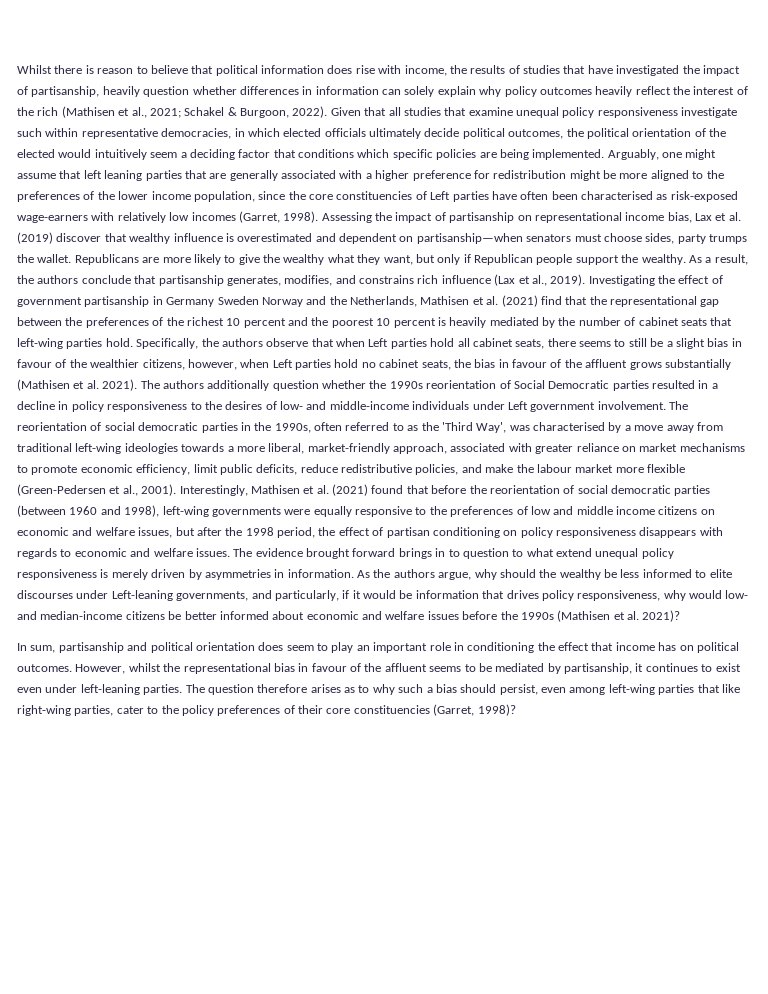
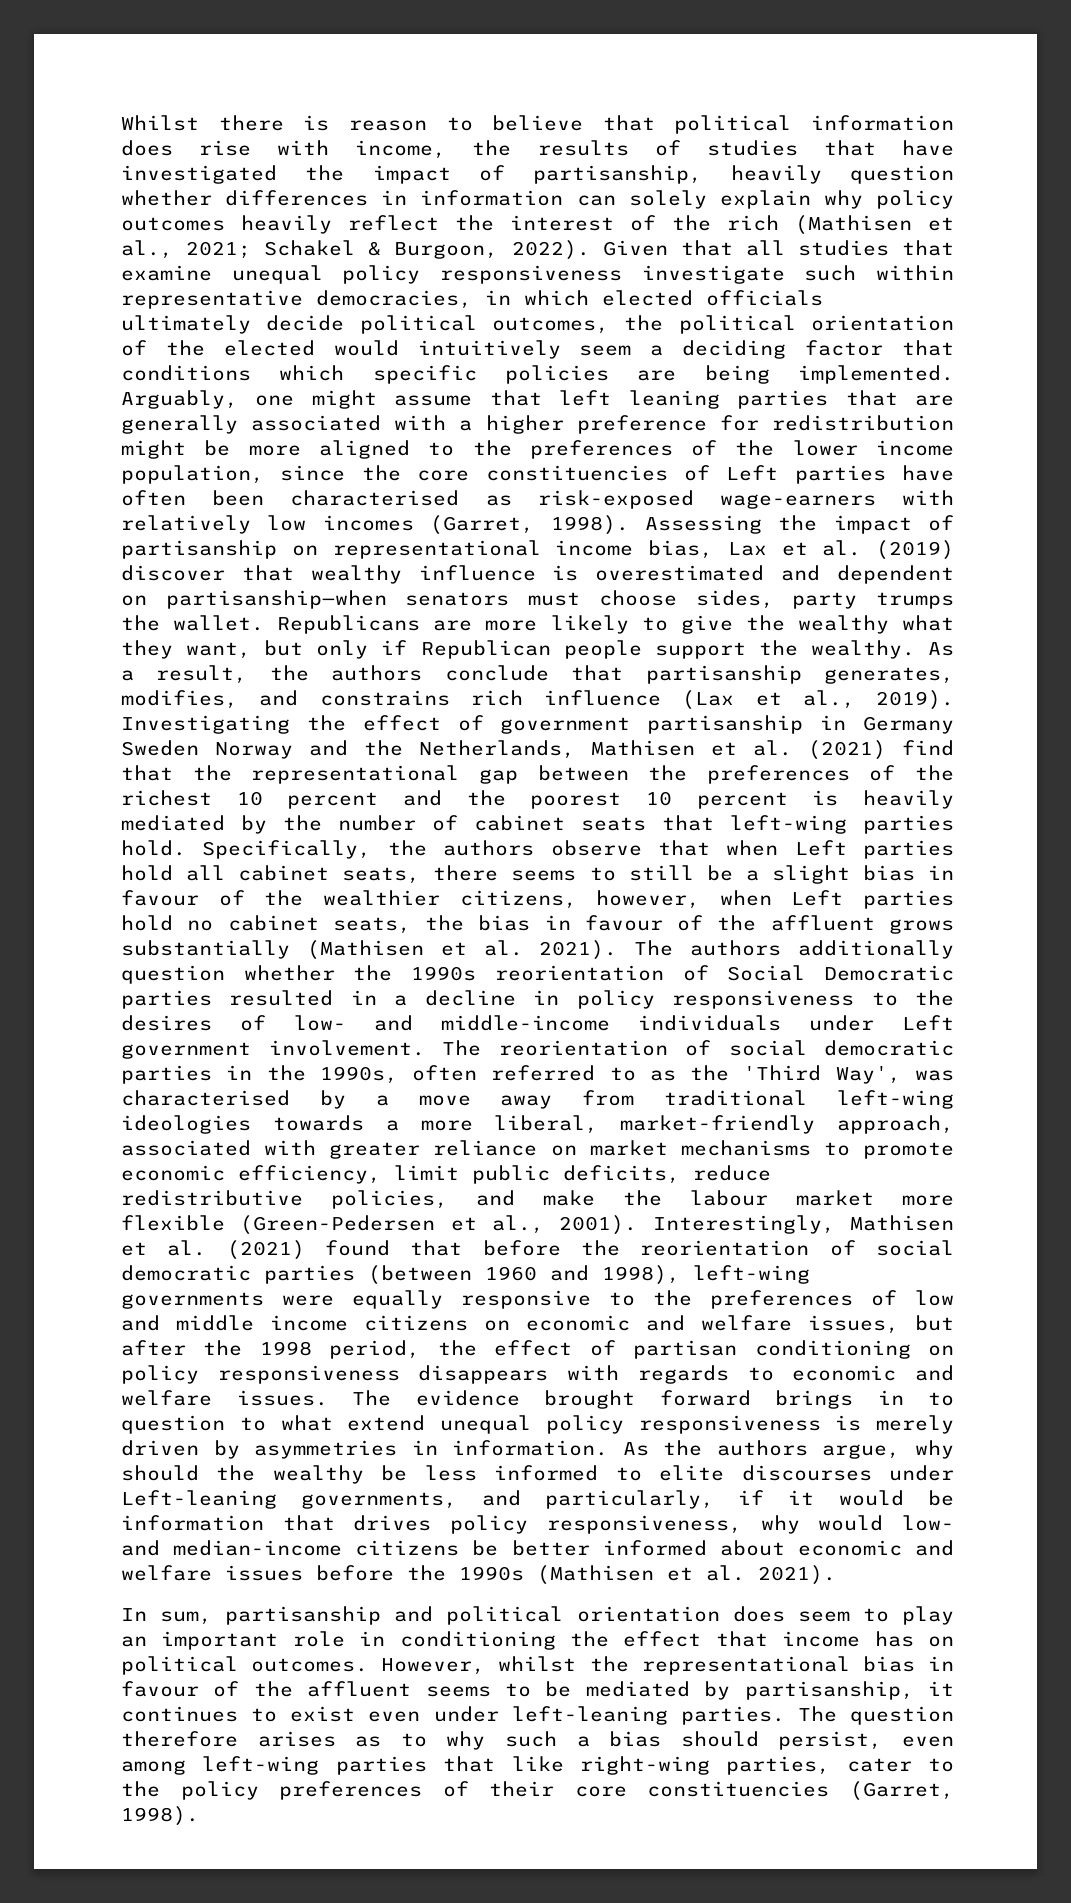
[642,610,681,622] 2021)? -> [758,1565,836,1585] 2021).
[477,704,516,716] 1998)? -> [121,1806,199,1826] 1998).

